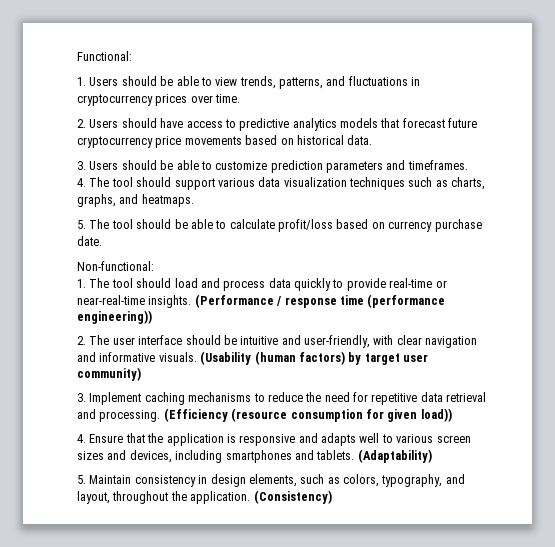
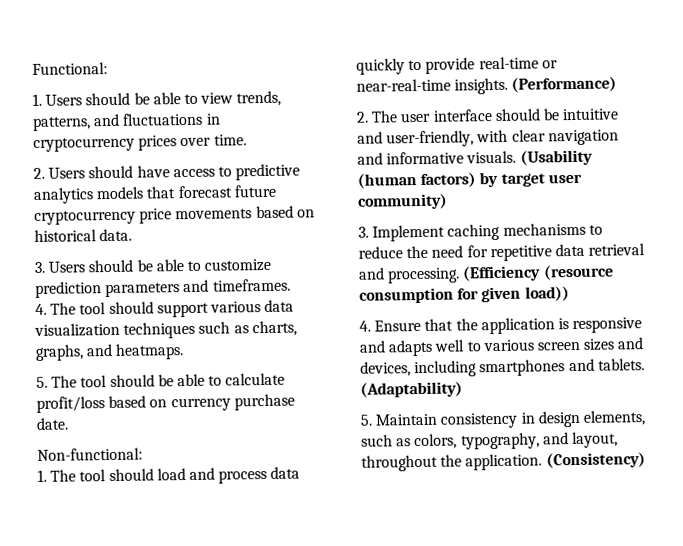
[194,294,446,308] [77,310,152,324] (Performance / response time (performance engineering)) -> [511,76,618,93] (Performance)

